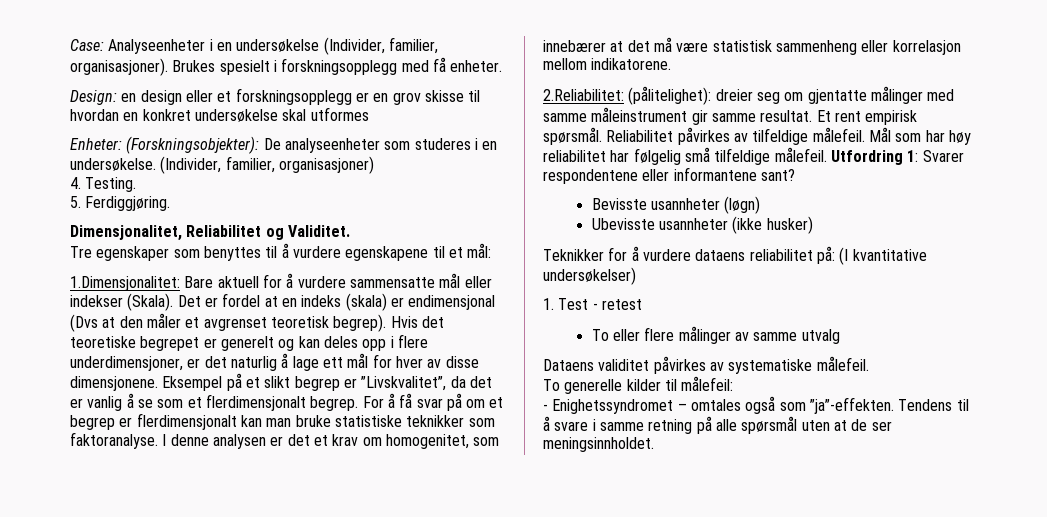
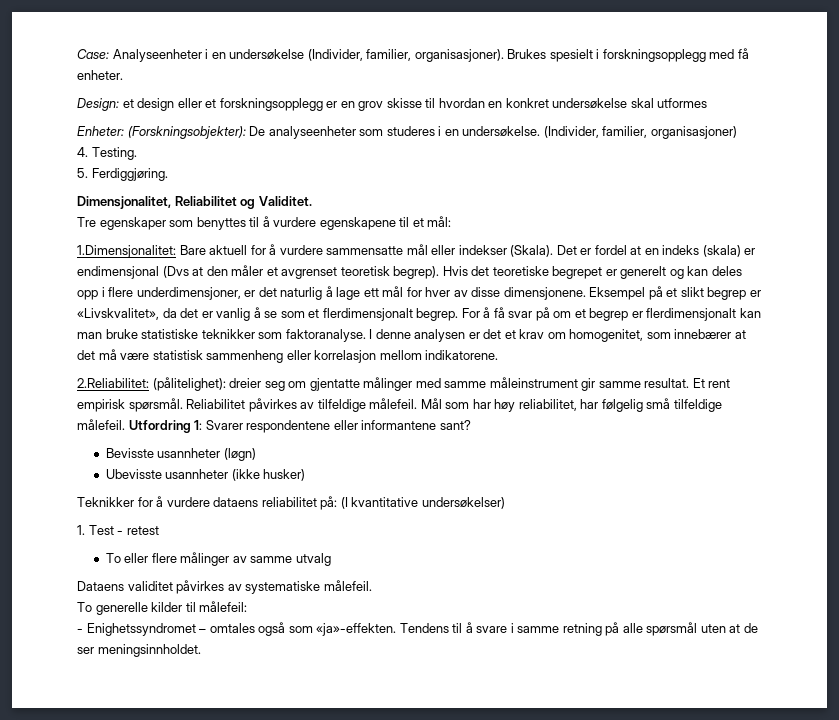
[121,93,137,102] en -> [122,99,134,108] et
[361,376,447,391] ”Livskvalitet”, -> [77,308,159,320] «Livskvalitet»,
[543,150,606,162] reliabilitet -> [518,399,577,411] reliabilitet,
[809,397,894,414] ”ja”-effekten. -> [316,623,397,636] «ja»-effekten.

